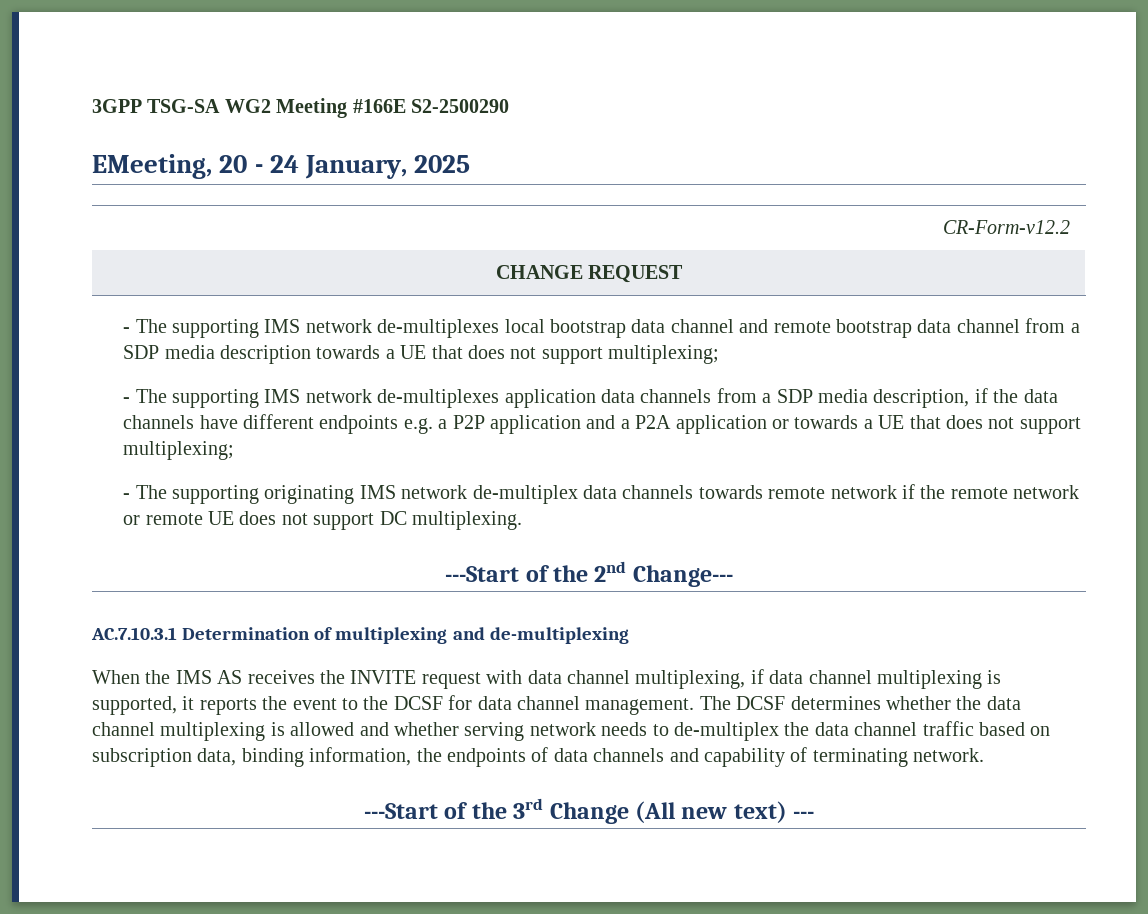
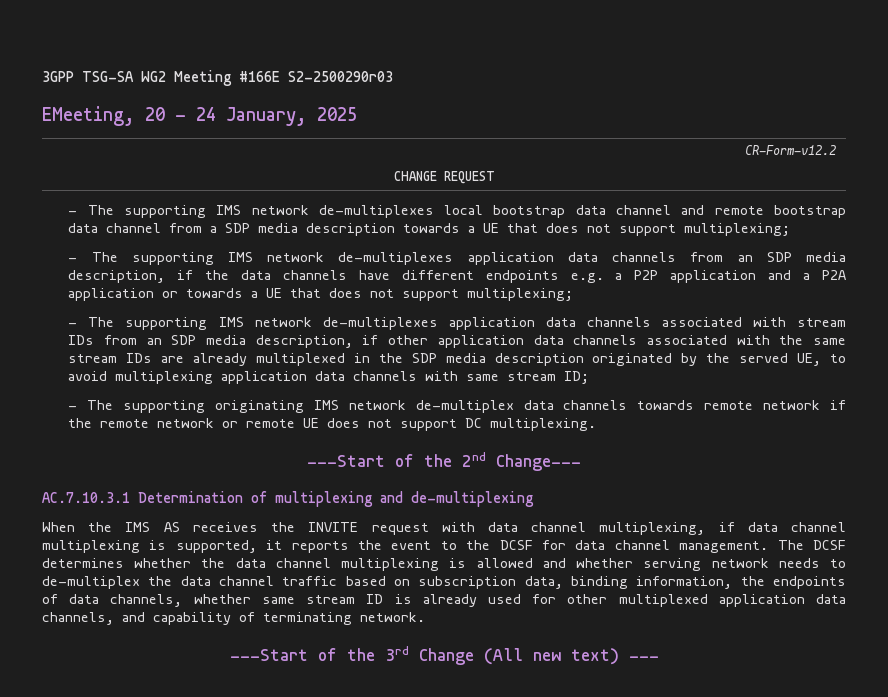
[411,99,509,113] S2-2500290 -> [288,71,393,82] S2-2500290r03
[762,393,772,403] a -> [737,255,753,262] an
(235, 450) none -> [68,317,846,330] [68,335,846,348] [68,353,846,366] [68,371,590,384] // - The supporting IMS network de-multiplexes application data channels associated with stream IDs from an SDP media description, if other application data channels associated with the same stream IDs are already multiplexed in the SDP media description originated by the served UE, to avoid multiplexing application data channels with same stream ID;
[593,748,665,762] channels -> [110,594,846,607] [42,612,114,625] channels, whether same stream ID is already used for other multiplexed application data channels,

